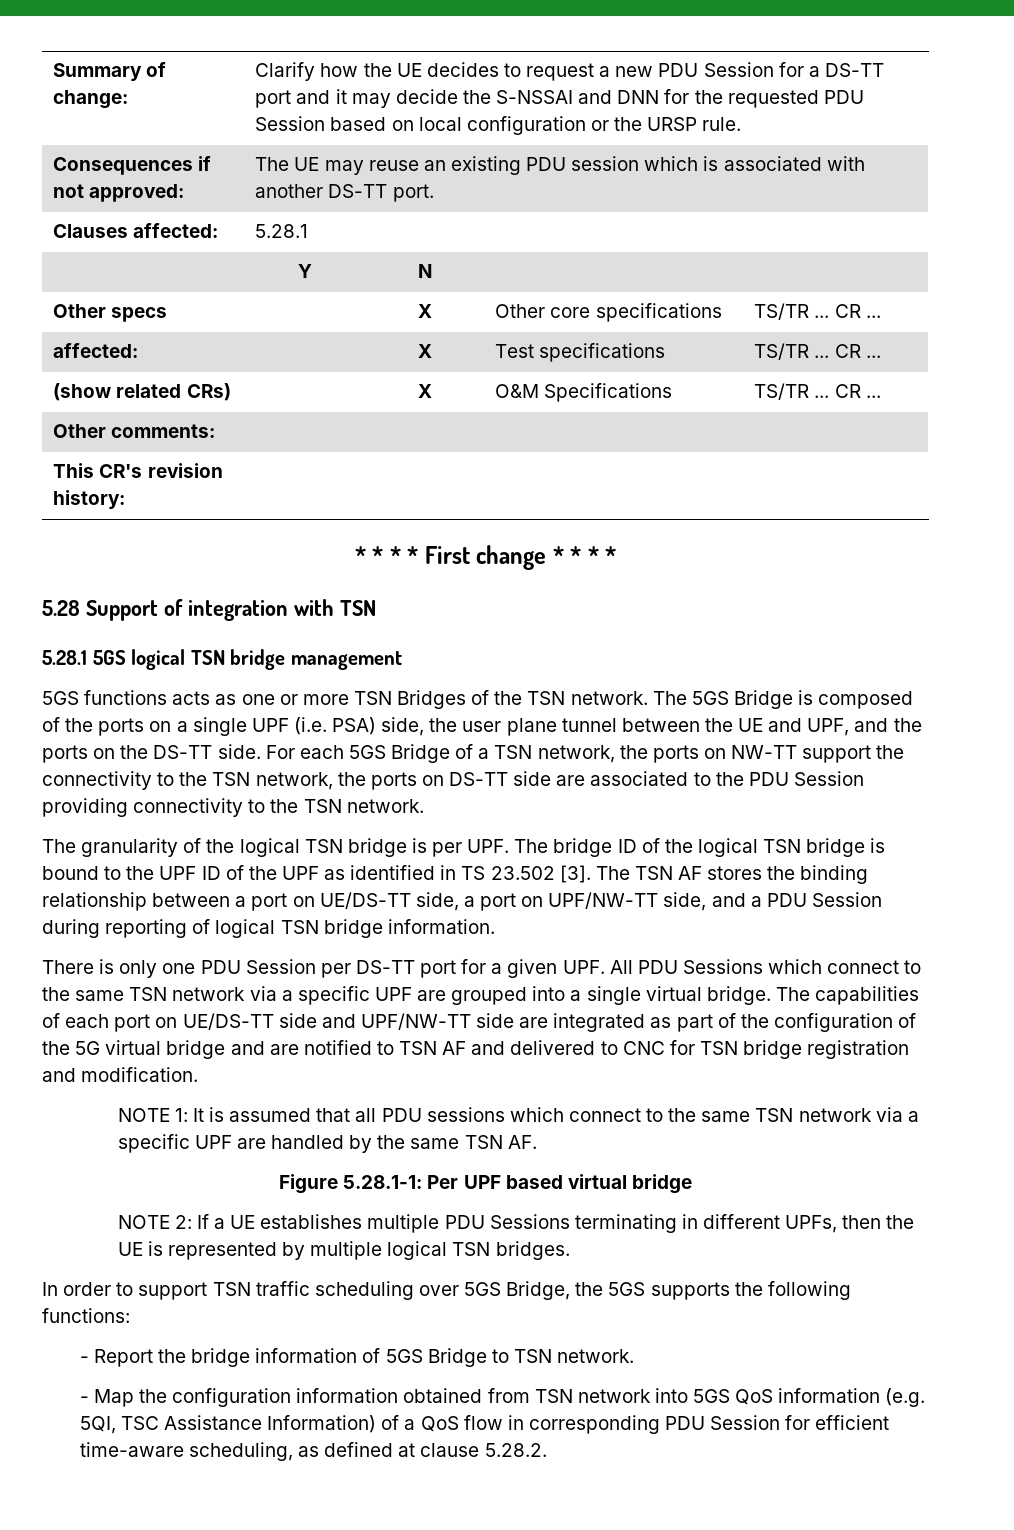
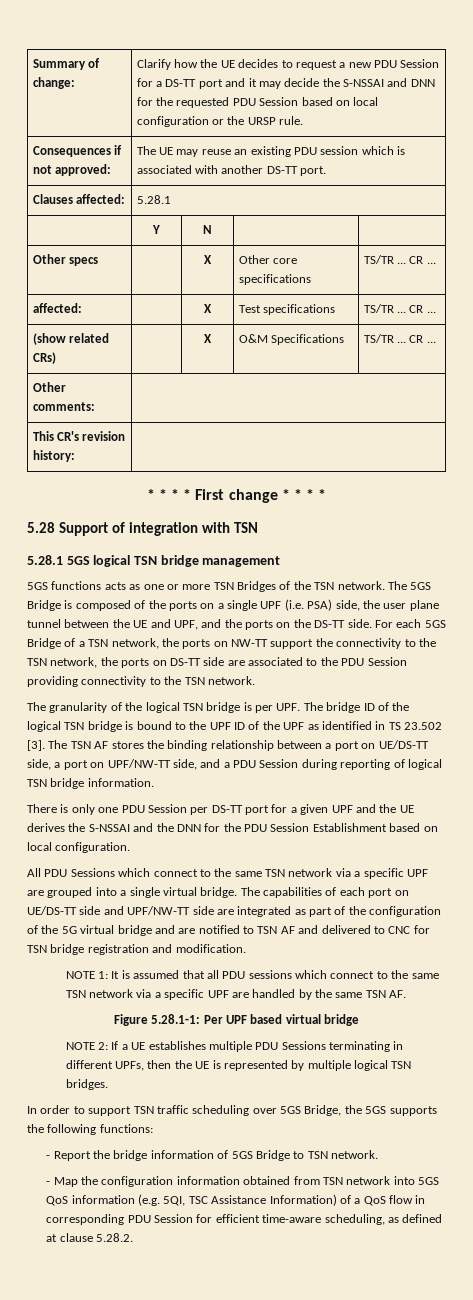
[562,960,605,974] UPF. -> [331,804,414,813] [27,823,438,832] [27,842,131,853] UPF and the UE derives the S-NSSAI and the DNN for the PDU Session Establishment based on local configuration. //

